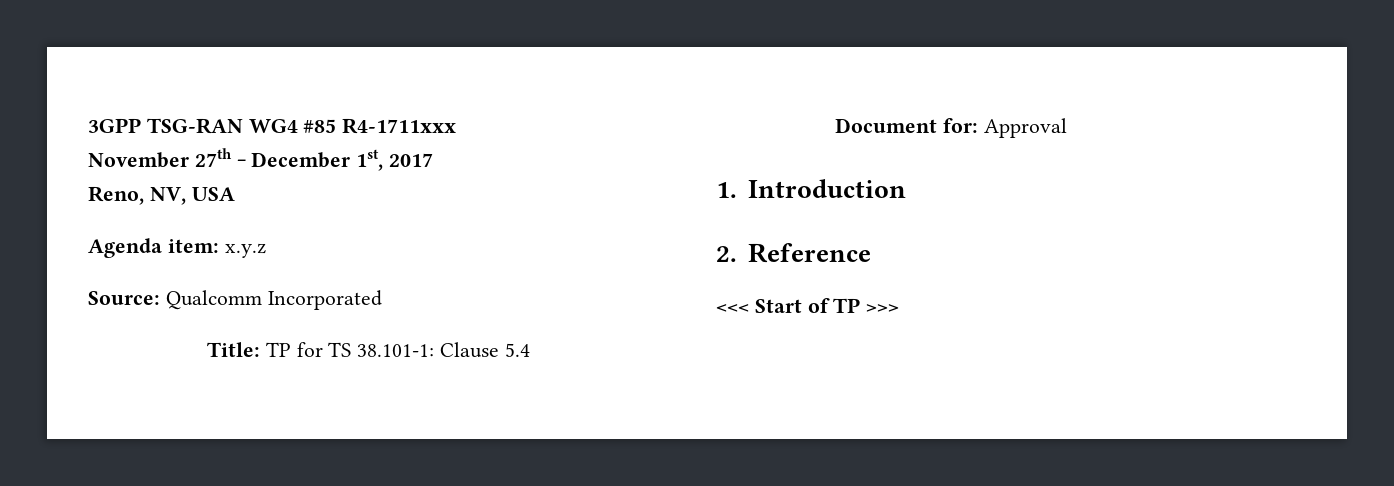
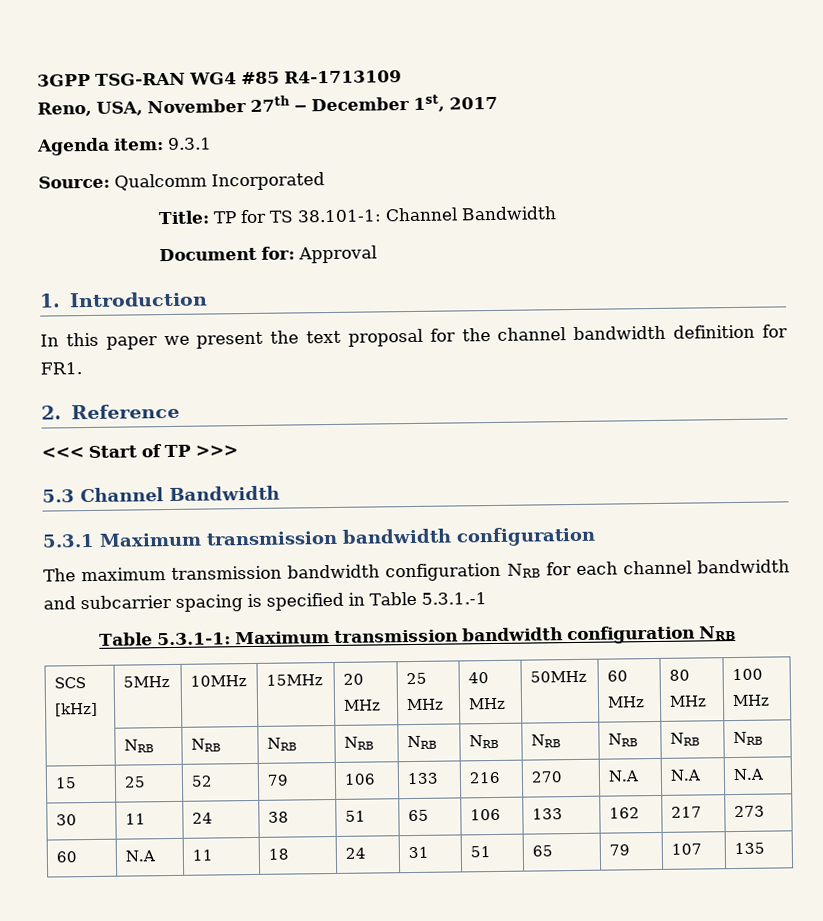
[342,118,457,134] R4-1711xxx // -> [284,70,402,84] [37,101,143,117] R4-1713109 // Reno, USA,
[88,186,235,205] // Reno, NV, USA -> (498, 103) none
[224,243,266,258] x.y.z -> [167,137,212,150] 9.3.1
[439,342,530,358] Clause 5.4 -> [384,206,557,222] Channel Bandwidth
(906, 188) none -> [40,324,788,350] [40,362,82,375] // In this paper we present the text proposal for the channel bandwidth definition for FR1.
(900, 308) none -> [42,485,280,503] [42,526,596,548] [43,559,790,582] [43,591,487,612] [99,625,736,646] [53,677,86,689] [53,702,98,717] [122,676,170,688] [189,675,247,687] [265,674,323,686] [342,673,364,685] [342,699,381,711] [405,672,427,685] [405,698,444,711] [467,672,489,684] [467,697,506,710] [529,670,587,683] [606,670,628,682] [606,696,645,708] [668,669,690,681] [668,695,707,707] [731,668,763,681] [731,694,770,707] [123,739,154,753] [190,738,221,752] [266,737,297,751] [343,736,374,750] [406,735,437,750] [468,734,499,749] [530,734,561,748] [607,733,638,747] [669,732,700,746] [732,731,763,746] [54,777,77,789] [123,776,146,788] [190,775,213,787] [266,774,289,786] [343,773,376,785] [406,772,439,785] [468,771,501,784] [530,771,562,783] [607,770,638,782] [669,769,700,781] [732,768,763,781] [55,814,77,826] [124,813,146,825] [191,812,213,824] [267,811,289,823] [344,810,366,822] [407,809,429,822] [469,808,501,821] [531,808,563,820] [608,807,640,819] [670,806,702,818] [733,805,765,818] [55,851,77,863] [124,850,155,862] [191,849,213,861] [267,848,289,860] [344,847,366,859] [407,846,429,859] [469,846,491,858] [531,845,553,857] [608,844,630,856] [670,843,702,855] [733,842,765,855] // 5.3 Channel Bandwidth // 5.3.1 Maximum transmission bandwidth configuration // The maximum transmission bandwidth configuration NRB for each channel bandwidth and subcarrier spacing is specified in Table 5.3.1.-1 // Table 5.3.1-1: Maximum transmission bandwidth configuration NRB // SCS [kHz] | 5MHz | 10MHz | 15MHz | 20 MHz | 25 MHz | 40 MHz | 50MHz | 60 MHz | 80 MHz | 100 MHz // | NRB | NRB | NRB | NRB | NRB | NRB | NRB | NRB | NRB | NRB // 15 | 25 | 52 | 79 | 106 | 133 | 216 | 270 | N.A | N.A | N.A // 30 | 11 | 24 | 38 | 51 | 65 | 106 | 133 | 162 | 217 | 273 // 60 | N.A | 11 | 18 | 24 | 31 | 51 | 65 | 79 | 107 | 135

